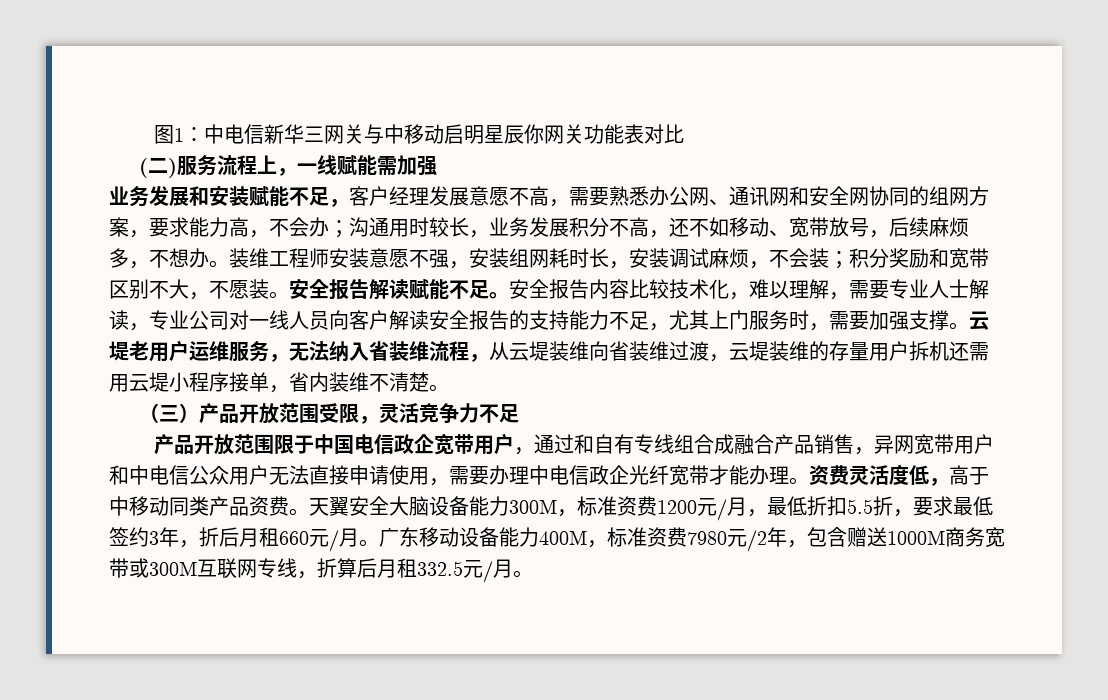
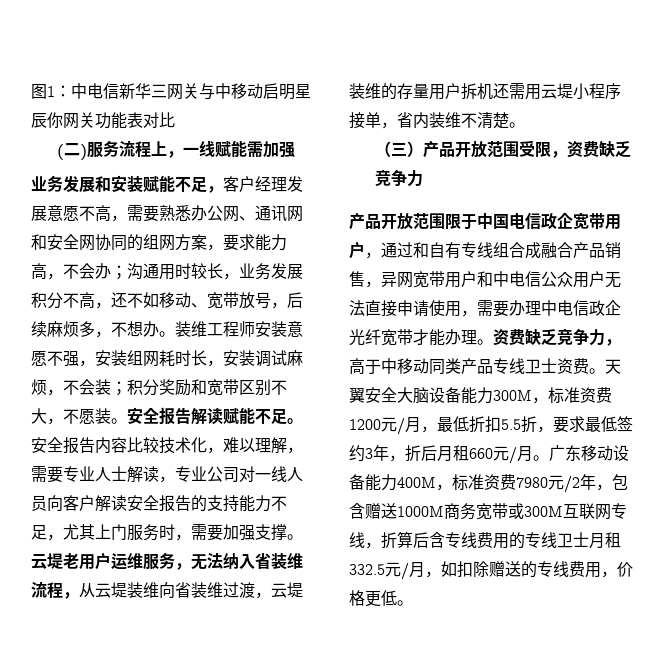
[379,403,520,423] 灵活竞争力不足 -> [566,140,631,158] [374,169,423,187] 资费缺乏竞争力
[849,465,929,485] 灵活度低 -> [525,328,605,346] 缺乏竞争力
(249, 506) none -> [493,358,557,374] 专线卫士
[377,558,513,583] 月租332.5元/月 -> [429,532,621,549] [349,561,633,580] [349,590,397,607] 含专线费用的专线卫士月租332.5元/月，如扣除赠送的专线费用，价格更低

